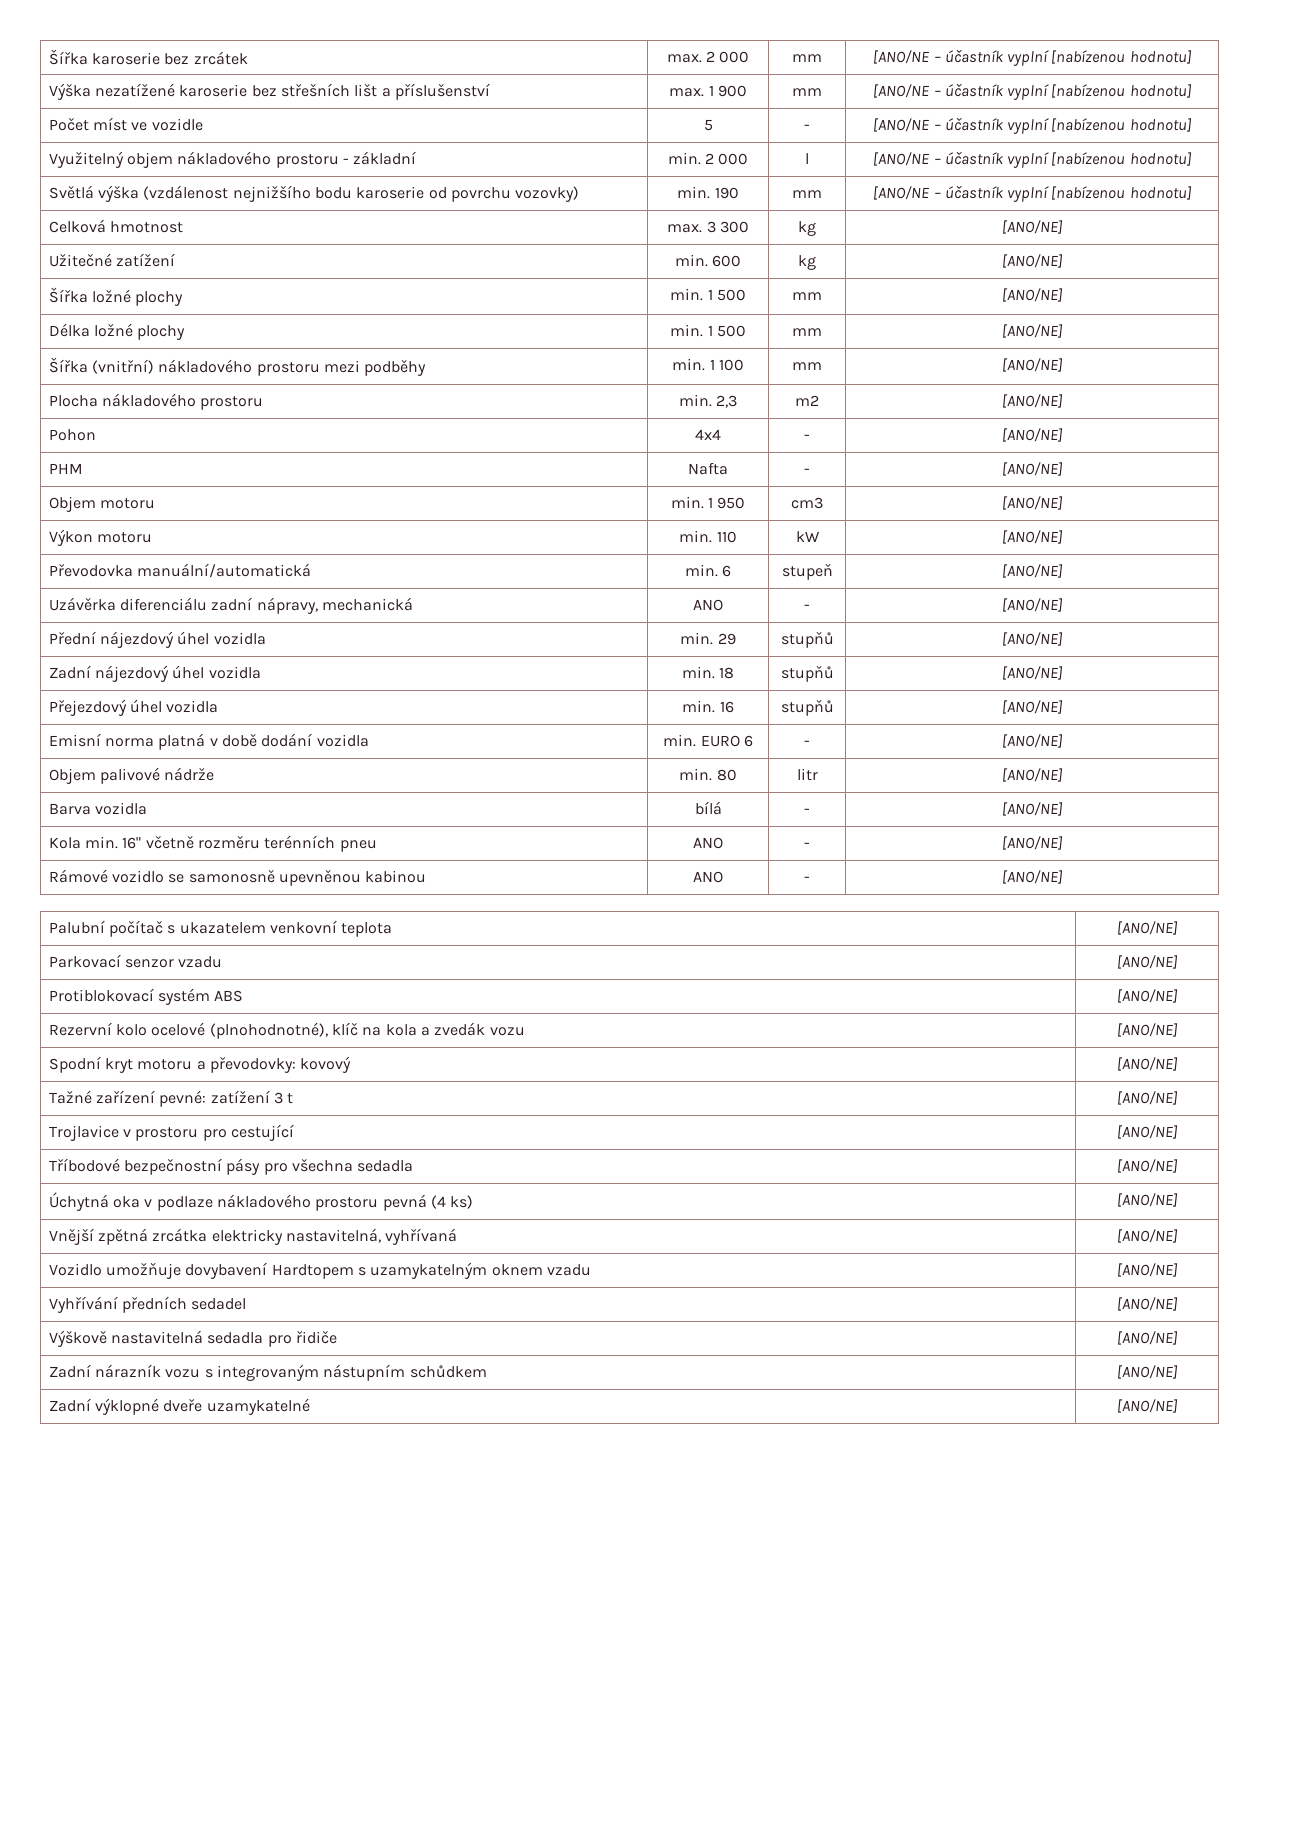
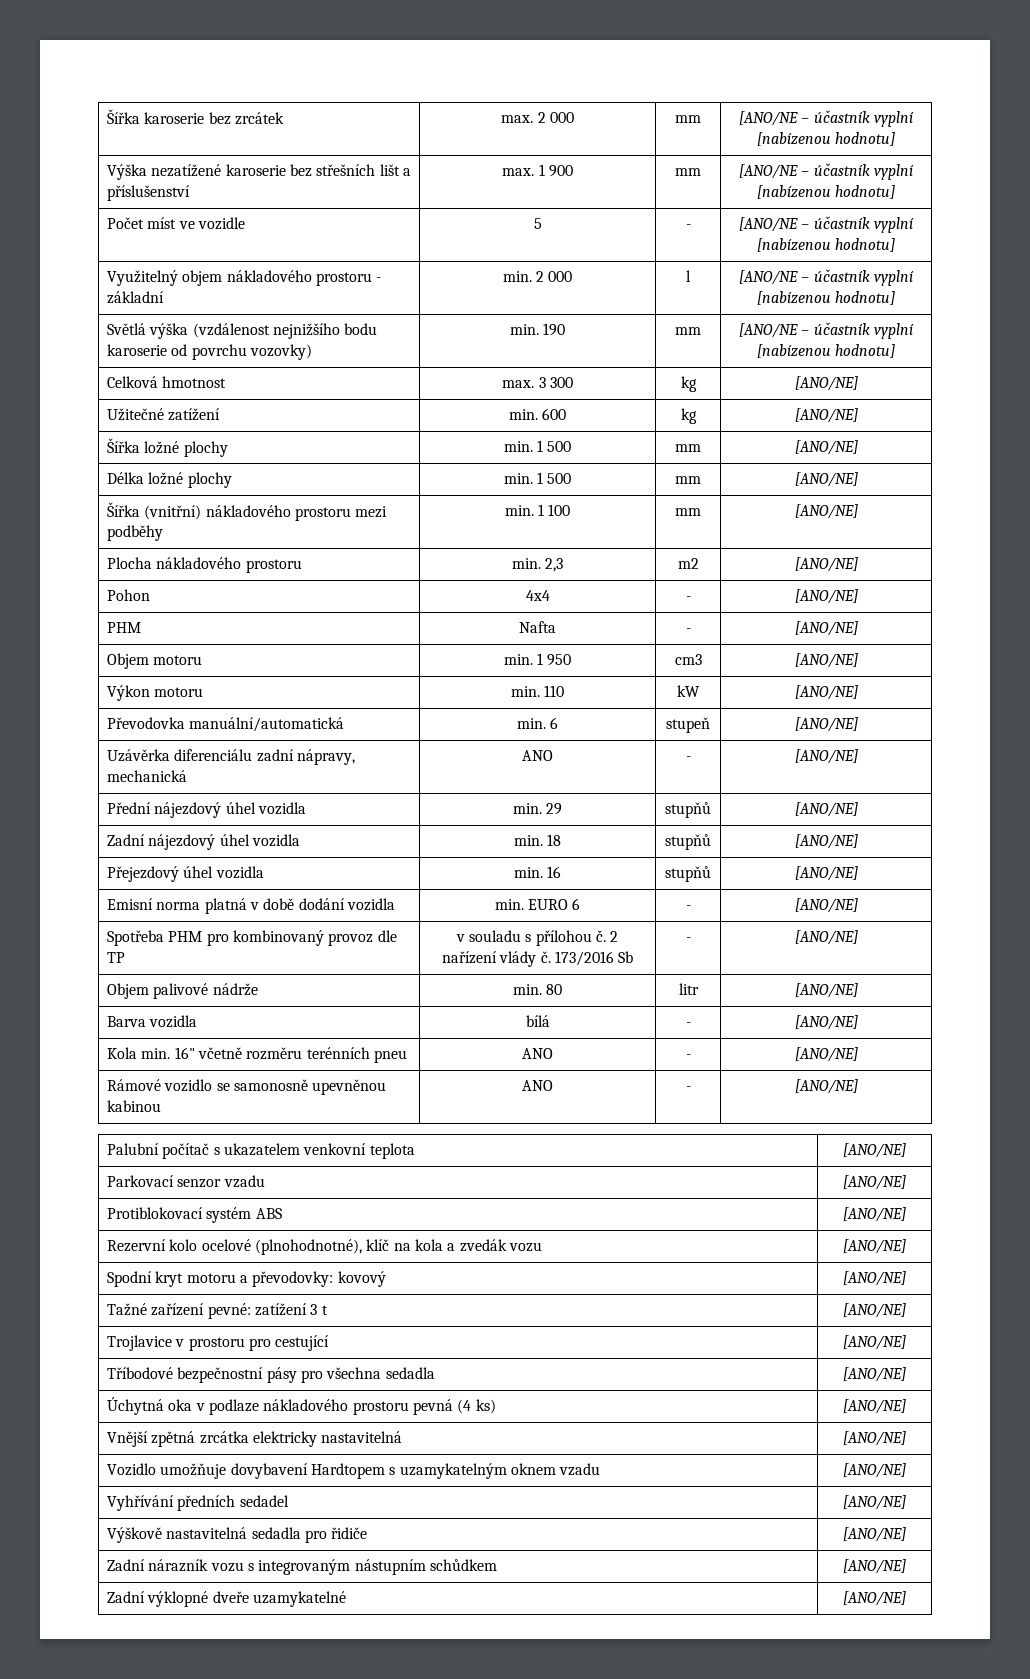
(1063, 741) none -> [107,930,397,946] [107,952,126,963] [455,930,619,946] [441,951,634,967] [685,937,691,942] [794,930,858,945] // Spotřeba PHM pro kombinovaný provoz dle TP | v souladu s přílohou č. 2 nařízení vlády č. 173/2016 Sb | - | [ANO/NE]
[286,1228,458,1245] nastavitelná, vyhřívaná -> [321,1431,403,1443] nastavitelná

